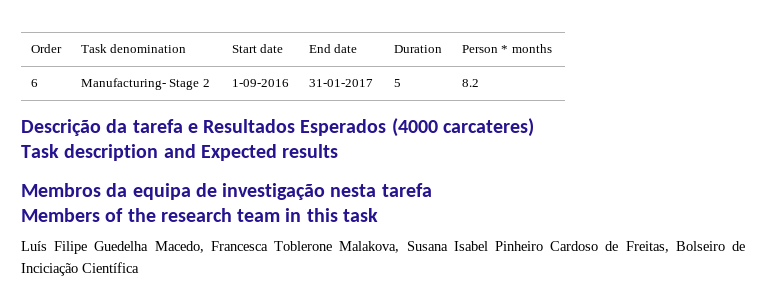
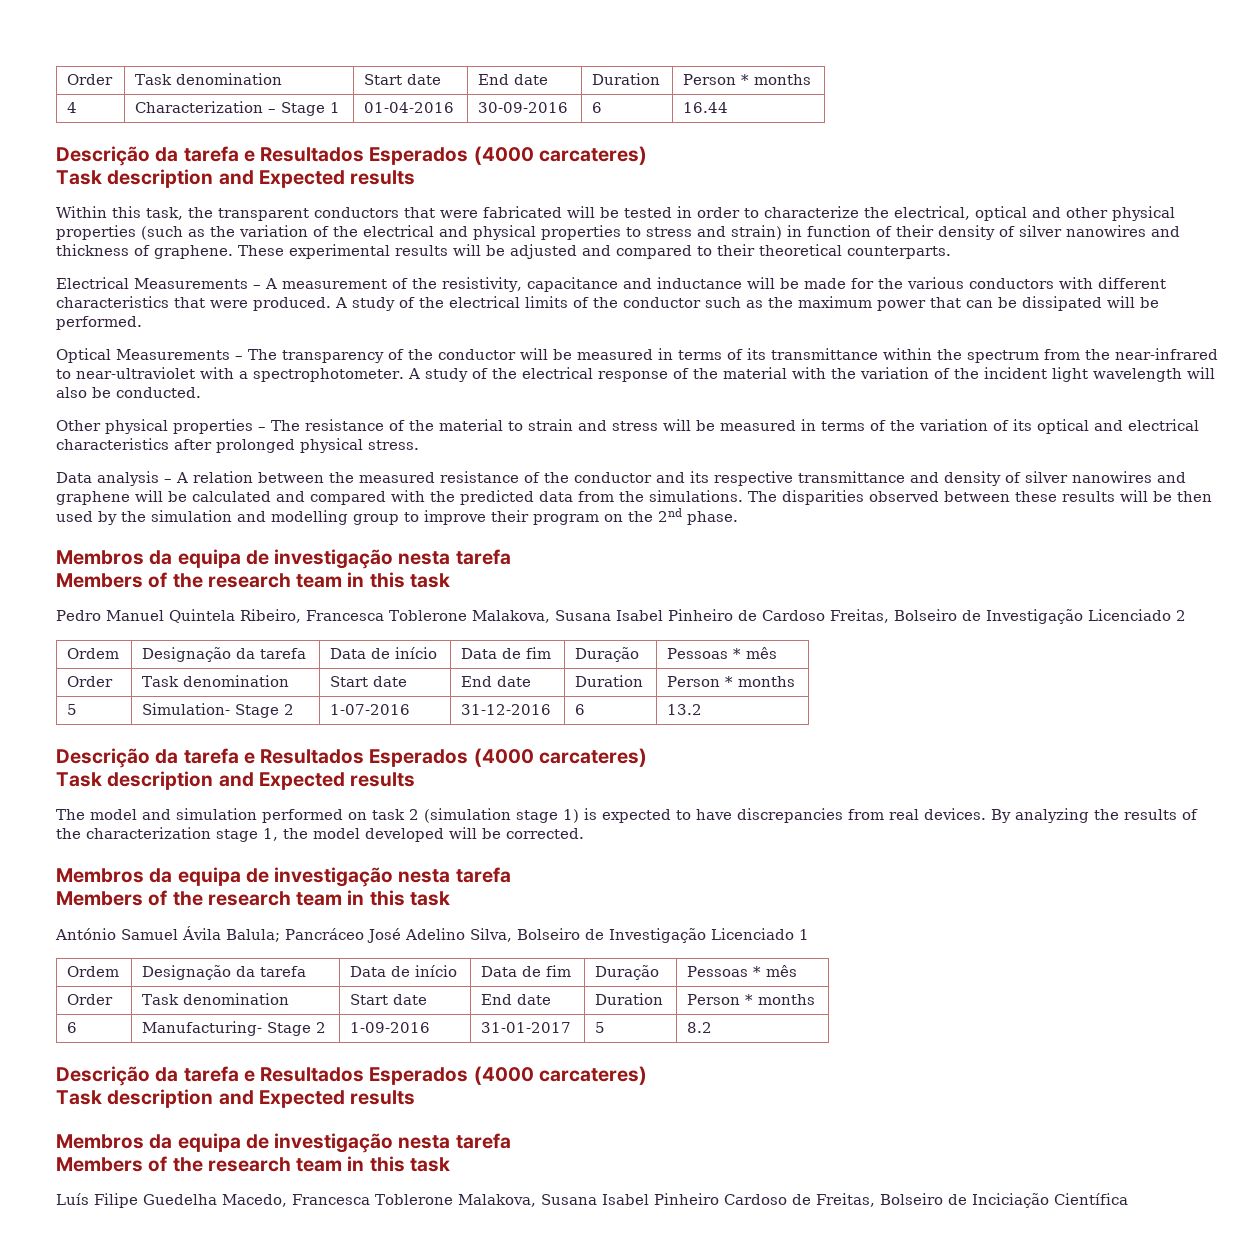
(552, 48) none -> [67,102,78,113] [135,101,341,116] [364,102,455,113] [478,102,569,113] [592,102,603,113] [683,102,729,113] [56,146,647,166] [56,169,416,188] [56,206,1175,221] [56,225,1180,240] [56,244,951,259] [56,277,1166,292] [56,296,1159,311] [56,316,142,330] [56,348,1218,363] [56,367,1215,382] [56,387,201,398] [56,419,1199,434] [56,438,419,453] [56,471,1186,486] [56,490,1212,505] [56,508,738,525] [56,549,511,569] [56,572,450,588] [56,609,1186,624] [67,648,120,659] [142,647,307,662] [330,647,438,659] [461,647,552,659] [575,647,640,662] [667,647,778,659] [67,676,114,687] [142,675,290,687] [330,676,408,687] [461,676,532,687] [575,675,644,687] [667,676,796,687] [67,704,78,715] [142,703,295,718] [330,704,411,715] [461,704,552,715] [575,704,586,715] [667,704,703,715] [56,748,647,768] [56,771,416,790] [56,808,1198,823] [56,827,584,842] [56,867,511,887] [56,890,450,906] [55,926,809,943] [67,966,120,977] [142,965,307,980] [350,965,458,977] [481,965,572,977] [595,965,660,980] [687,965,798,977] [67,994,114,1005] [142,993,290,1005] [350,994,428,1005] [481,994,552,1005] [595,993,664,1005] [687,994,816,1005] // 4 | Characterization – Stage 1 | 01-04-2016 | 30-09-2016 | 6 | 16.44 // Descrição da tarefa e Resultados Esperados (4000 carcateres) // Task description and Expected results // Within this task, the transparent conductors that were fabricated will be tested in order to characterize the electrical, optical and other physical properties (such as the variation of the electrical and physical properties to stress and strain) in function of their density of silver nanowires and thickness of graphene. These experimental results will be adjusted and compared to their theoretical counterparts. // Electrical Measurements – A measurement of the resistivity, capacitance and inductance will be made for the various conductors with different characteristics that were produced. A study of the electrical limits of the conductor such as the maximum power that can be dissipated will be performed. // Optical Measurements – The transparency of the conductor will be measured in terms of its transmittance within the spectrum from the near-infrared to near-ultraviolet with a spectrophotometer. A study of the electrical response of the material with the variation of the incident light wavelength will also be conducted. // Other physical properties – The resistance of the material to strain and stress will be measured in terms of the variation of its optical and electrical characteristics after prolonged physical stress. // Data analysis – A relation between the measured resistance of the conductor and its respective transmittance and density of silver nanowires and graphene will be calculated and compared with the predicted data from the simulations. The disparities observed between these results will be then used by the simulation and modelling group to improve their program on the 2nd phase. // Membros da equipa de investigação nesta tarefa // Members of the research team in this task // Pedro Manuel Quintela Ribeiro, Francesca Toblerone Malakova, Susana Isabel Pinheiro de Cardoso Freitas, Bolseiro de Investigação Licenciado 2 // Ordem | Designação da tarefa | Data de início | Data de fim | Duração | Pessoas * mês // Order | Task denomination | Start date | End date | Duration | Person * months // 5 | Simulation- Stage 2 | 1-07-2016 | 31-12-2016 | 6 | 13.2 // Descrição da tarefa e Resultados Esperados (4000 carcateres) // Task description and Expected results // The model and simulation performed on task 2 (simulation stage 1) is expected to have discrepancies from real devices. By analyzing the results of the characterization stage 1, the model developed will be corrected. // Membros da equipa de investigação nesta tarefa // Members of the research team in this task // António Samuel Ávila Balula; Pancráceo José Adelino Silva, Bolseiro de Investigação Licenciado 1 // Ordem | Designação da tarefa | Data de início | Data de fim | Duração | Pessoas * mês // Order | Task denomination | Start date | End date | Duration | Person * months

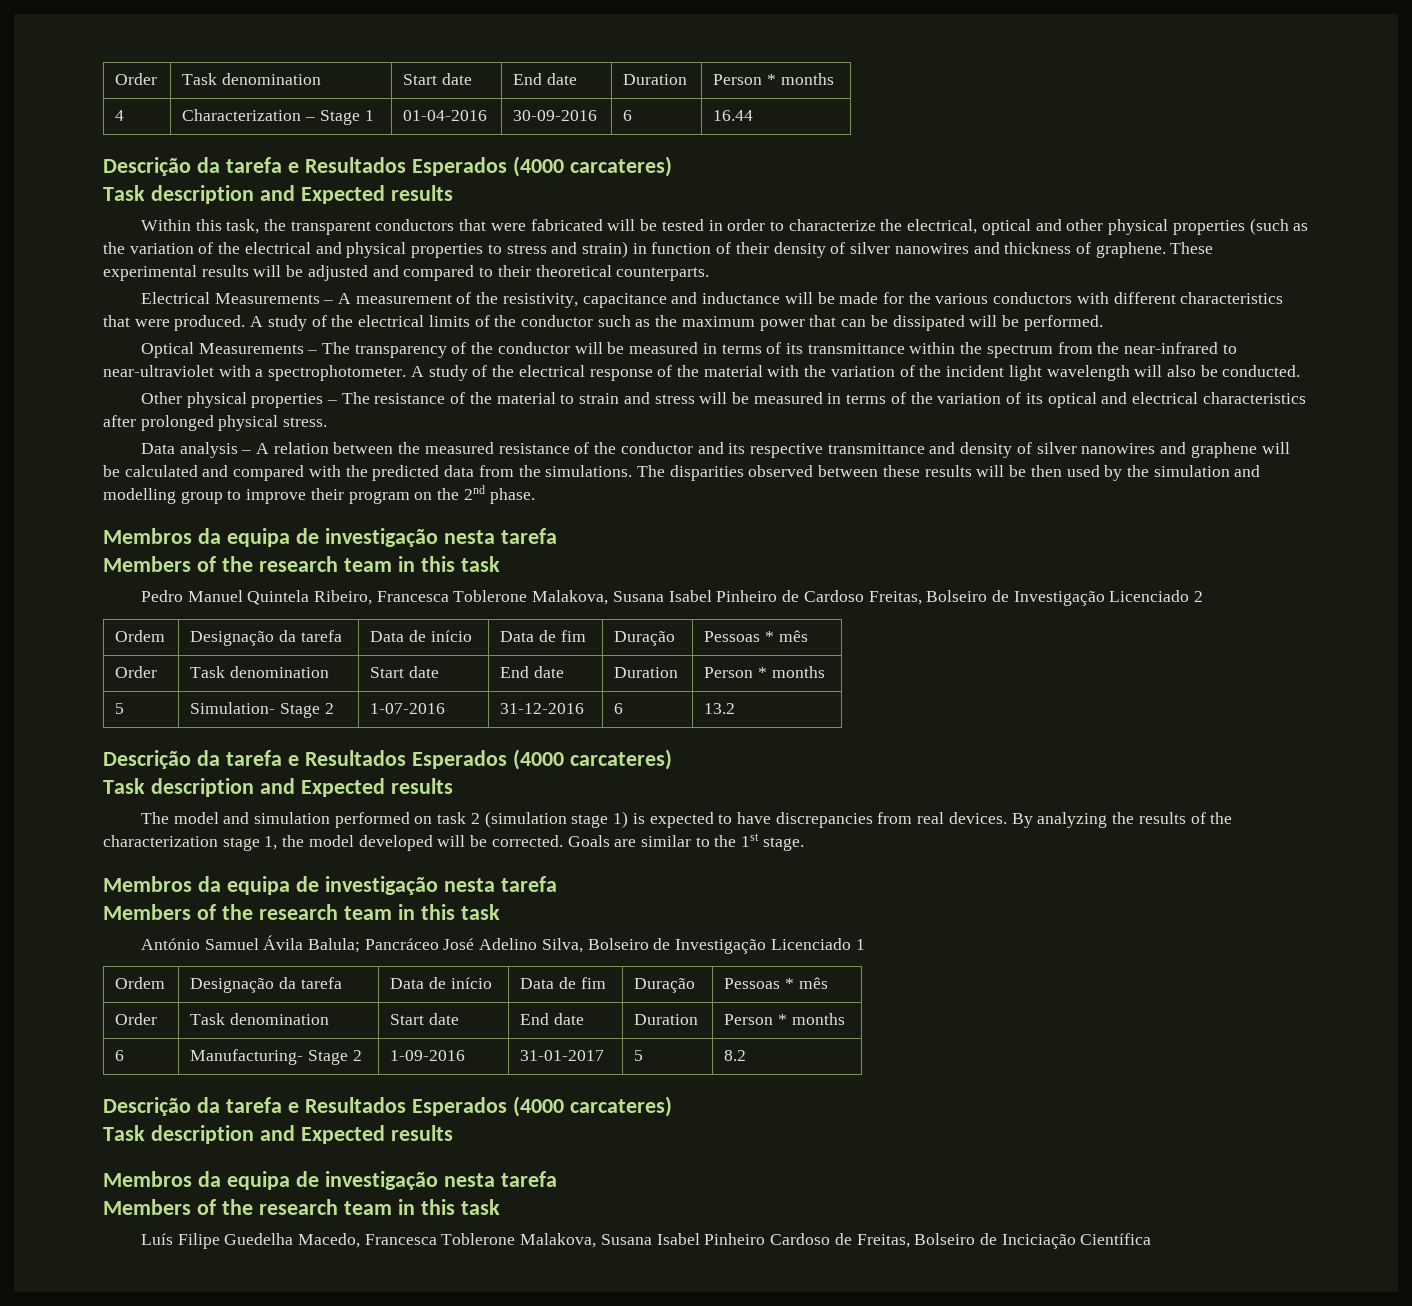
(584, 833) none -> [567,833,804,851] Goals are similar to the 1st stage.

